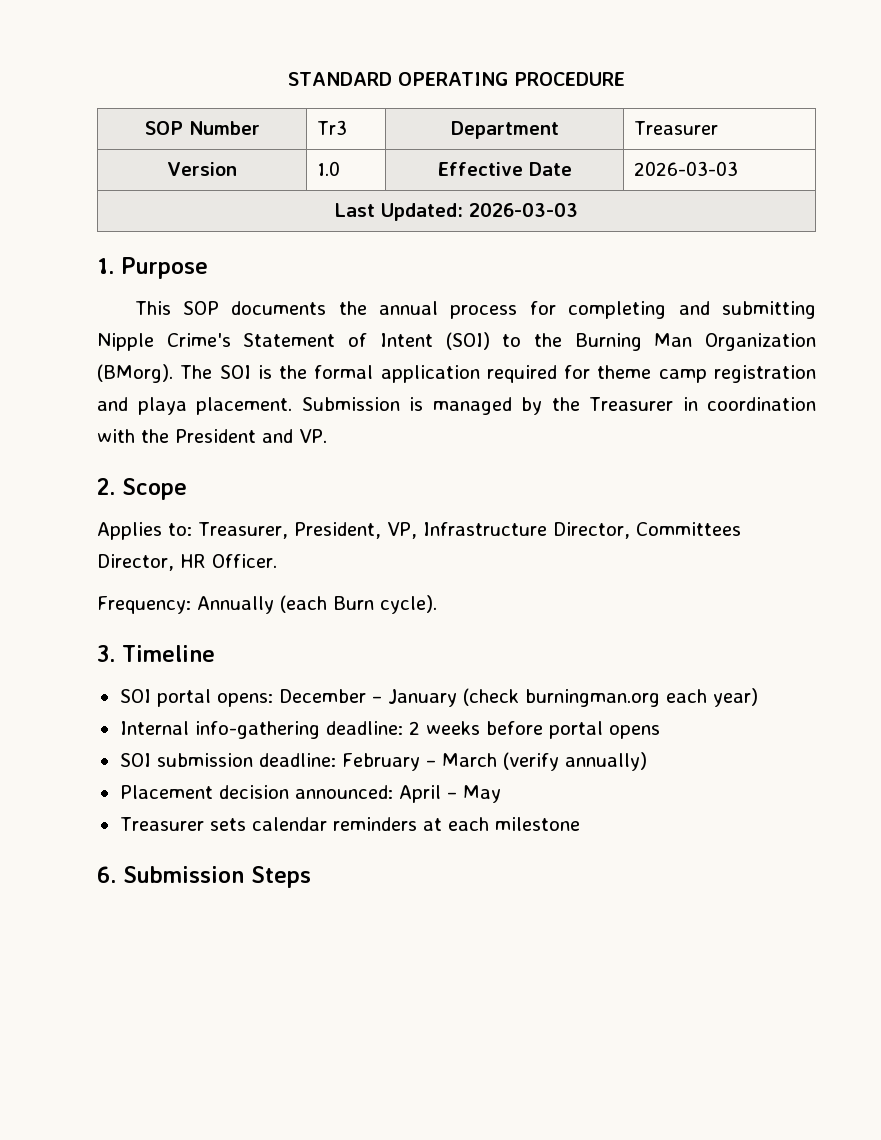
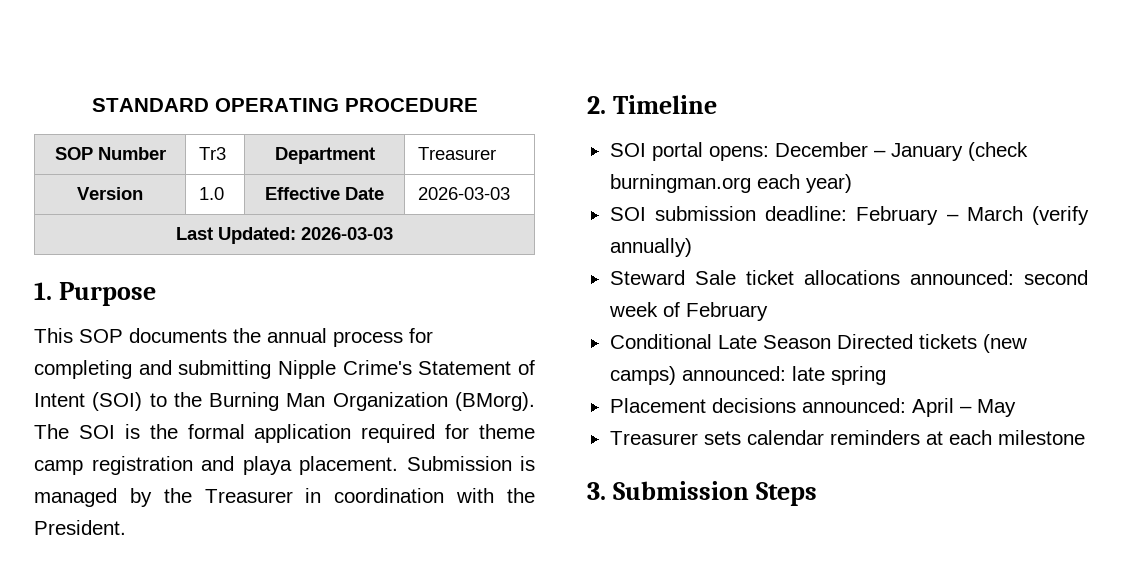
[175,429,327,443] [97,478,187,500] [97,522,741,540] [97,554,277,571] [97,595,437,614] [97,645,115,662] President and VP. // 2. Scope // Applies to: Treasurer, President, VP, Infrastructure Director, Committees Director, HR Officer. // Frequency: Annually (each Burn cycle). // 3. -> [34,520,126,535] [587,96,606,114] President. // 2.
[119,721,660,739] // Internal info-gathering deadline: 2 weeks before portal opens -> (852, 183) none
(647, 761) none -> [609,270,1088,285] [608,302,768,321] [609,334,1027,353] [609,366,886,385] // Steward Sale ticket allocations announced: second week of February // Conditional Late Season Directed tickets (new camps) announced: late spring
[218,785,289,799] decision -> [711,398,796,413] decisions
[97,866,116,883] 6. -> [587,482,606,500] 3.

